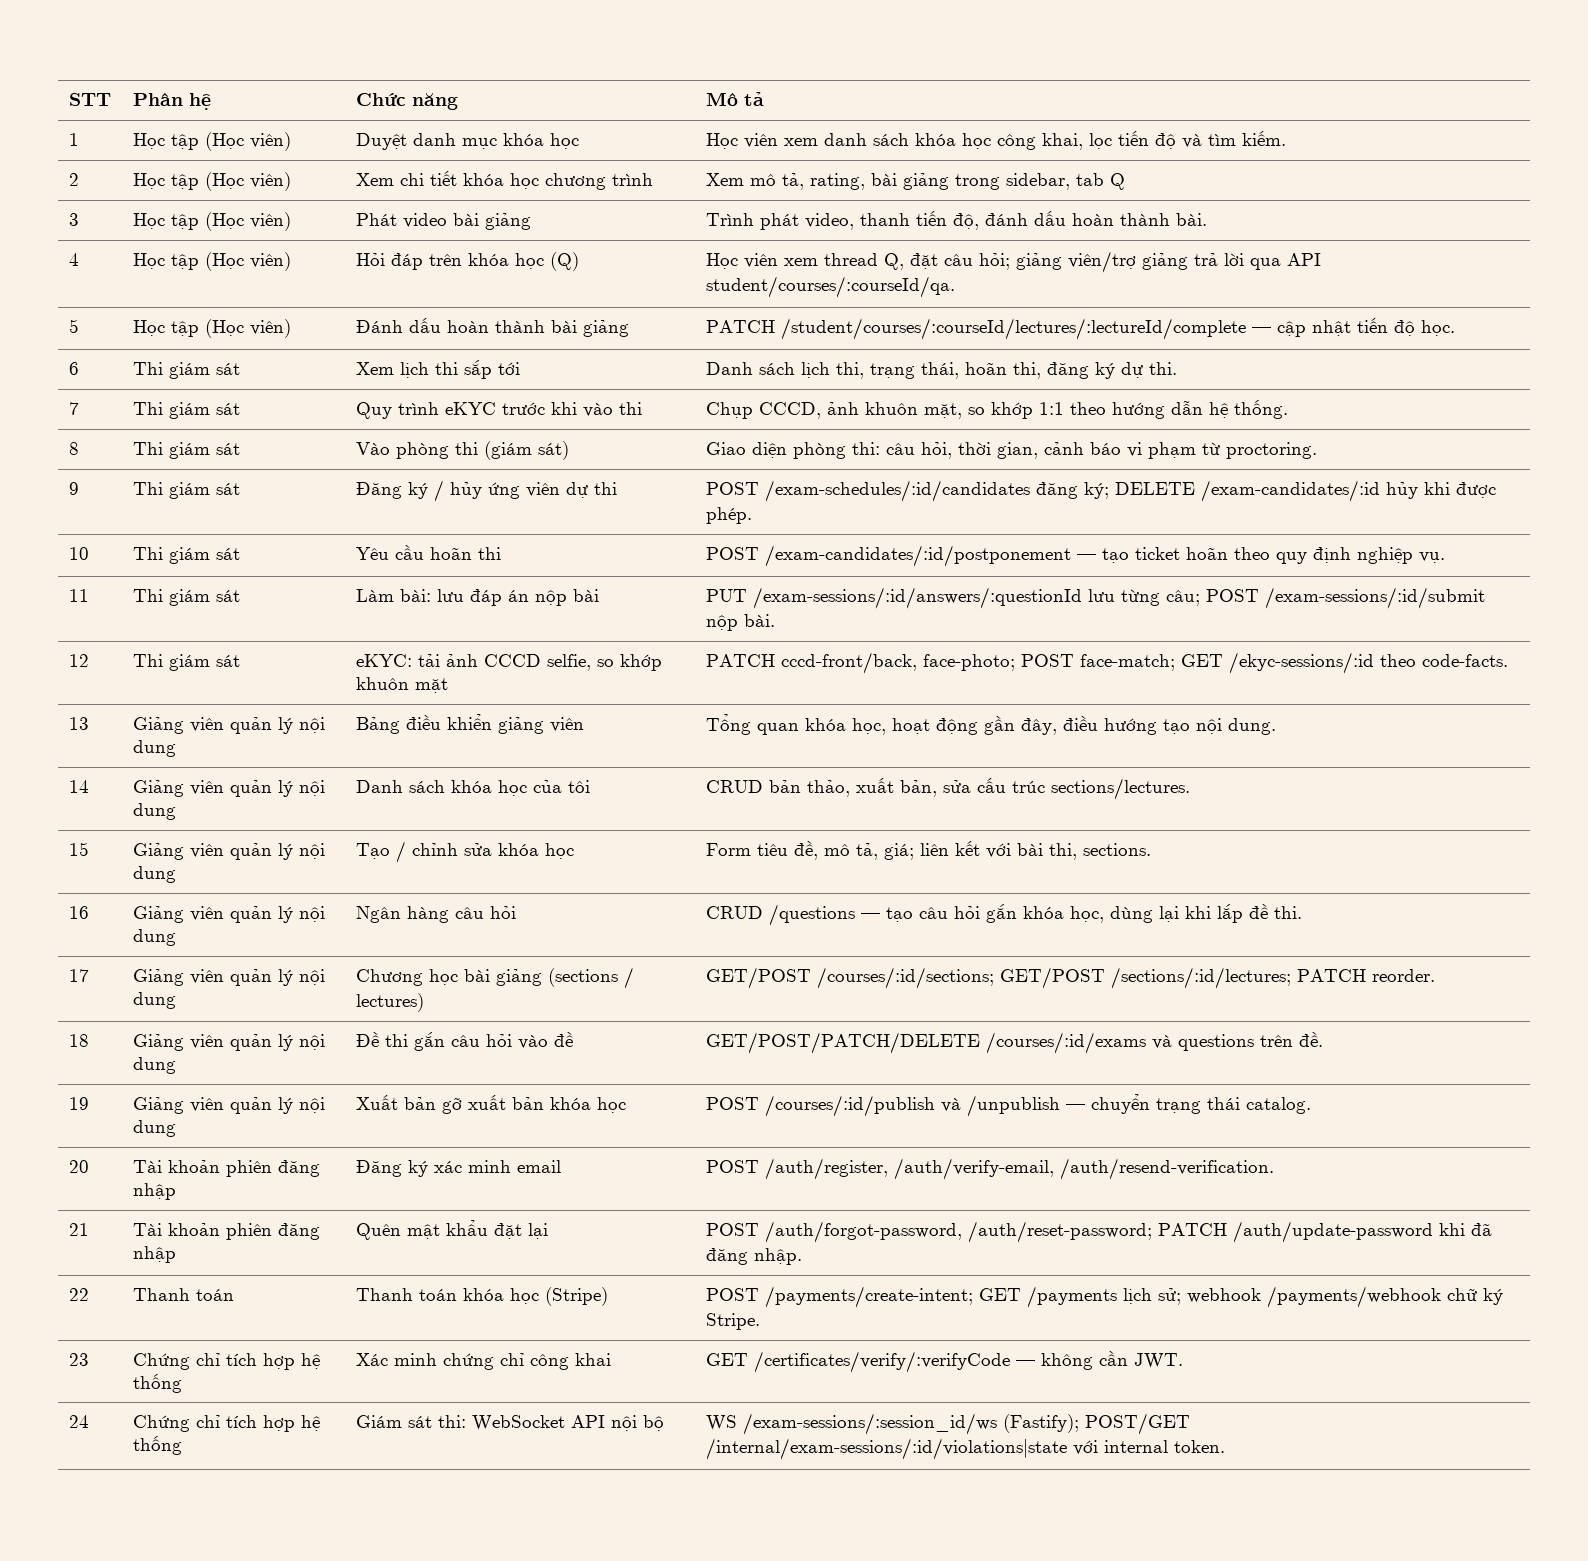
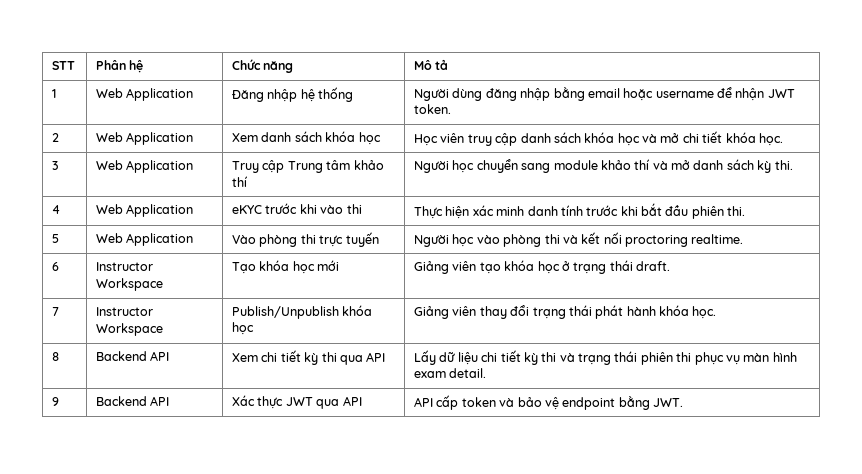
[132,132,291,151] [355,133,497,150] Học tập (Học viên) | Duyệt danh mục -> [96,88,194,101] [232,87,354,102] [414,87,795,101] [414,104,452,114] [52,133,60,142] [96,132,194,145] [232,131,322,142] Web Application | Đăng nhập hệ thống | Người dùng đăng nhập bằng email hoặc username để nhận JWT token. // 2 | Web Application | Xem danh sách
[783,130,1286,150] [68,173,79,186] [132,172,291,191] [355,170,653,190] [705,173,1125,190] [68,213,79,226] [132,212,291,231] [355,213,531,230] [705,210,1207,230] [68,253,79,266] [132,252,291,271] [355,252,579,271] [705,251,1321,273] [705,276,955,298] [68,319,79,333] [132,319,291,338] [355,317,629,337] [705,317,1455,340] [68,362,79,375] [132,362,240,379] [355,359,520,379] [705,362,1177,379] [68,402,79,415] [132,402,240,419] [355,402,439,419] xem danh sách khóa học công khai, lọc tiến độ và tìm kiếm. // 2 | Học tập (Học viên) | Xem chi tiết khóa học chương trình | Xem mô tả, rating, bài giảng trong sidebar, tab Q // 3 | Học tập (Học viên) | Phát video bài giảng | Trình phát video, thanh tiến độ, đánh dấu hoàn thành bài. // 4 | Học tập (Học viên) | Hỏi đáp trên khóa học (Q) | Học viên xem thread Q, đặt câu hỏi; giảng viên/trợ giảng trả lời qua API student/courses/:courseId/qa. // 5 | Học tập (Học viên) | Đánh dấu hoàn thành bài giảng | PATCH /student/courses/:courseId/lectures/:lectureId/complete — cập nhật tiến độ học. // 6 | Thi giám sát | Xem lịch thi sắp tới | Danh sách lịch thi, trạng thái, hoãn thi, đăng ký dự thi. // 7 | Thi giám sát | Quy trình -> [467,131,783,146] [52,161,60,170] [96,160,194,173] [232,160,384,173] [232,176,249,187] [414,159,793,173] [52,205,61,214] [96,204,194,217] truy cập danh sách khóa học và mở chi tiết khóa học. // 3 | Web Application | Truy cập Trung tâm khảo thí | Người học chuyển sang module khảo thí và mở danh sách kỳ thi. // 4 | Web Application |
[705,399,1288,419] [68,442,79,455] [132,442,240,459] [355,441,569,460] [705,442,1317,459] [68,482,79,495] [132,482,240,499] [355,480,617,502] [705,480,1496,502] [705,507,752,524] [68,547,89,560] [132,547,240,564] [355,544,501,560] [705,545,1445,567] [68,589,89,602] [132,589,240,606] [355,589,599,606] [705,587,1485,609] [705,614,775,631] [68,654,89,667] [132,654,240,671] [355,654,662,671] [355,677,448,693] [705,652,1508,674] [68,717,89,730] [132,717,325,734] [132,740,176,757] [355,714,584,734] [705,714,1276,735] [68,780,89,793] [132,780,325,797] [132,803,176,820] [355,780,590,796] [705,777,1190,800] [68,842,89,856] [132,843,325,860] [132,866,176,883] [355,841,574,863] [705,840,1151,860] [68,906,89,919] [132,906,325,923] [132,929,176,946] [355,906,516,923] [705,903,1302,926] [68,969,89,982] [132,969,325,986] [132,992,176,1009] [355,967,634,989] [355,993,424,1012] [705,967,1435,989] [68,1034,89,1047] [132,1034,325,1051] [132,1057,176,1074] [355,1031,573,1051] [705,1031,1323,1054] [68,1097,89,1110] [132,1097,325,1114] [132,1120,176,1137] [355,1094,626,1114] [705,1094,1311,1117] [68,1160,89,1173] [132,1160,320,1177] [132,1183,176,1200] [355,1160,561,1177] [705,1158,1274,1180] [68,1223,89,1236] [132,1223,320,1240] [132,1246,176,1263] [355,1220,548,1240] [705,1221,1492,1243] [705,1248,802,1265] [68,1288,89,1301] [132,1288,234,1301] [355,1287,608,1306] [705,1286,1503,1308] [705,1313,760,1330] [68,1353,89,1366] [132,1353,320,1370] [132,1373,182,1393] [355,1353,611,1370] [705,1350,1183,1373] [68,1415,89,1428] [132,1415,320,1432] [132,1435,182,1455] [355,1415,664,1431] [705,1413,1190,1435] [705,1438,1225,1460] Chụp CCCD, ảnh khuôn mặt, so khớp 1:1 theo hướng dẫn hệ thống. // 8 | Thi giám sát | Vào phòng thi (giám sát) | Giao diện phòng thi: câu hỏi, thời gian, cảnh báo vi phạm từ proctoring. // 9 | Thi giám sát | Đăng ký / hủy ứng viên dự thi | POST /exam-schedules/:id/candidates đăng ký; DELETE /exam-candidates/:id hủy khi được phép. // 10 | Thi giám sát | Yêu cầu hoãn thi | POST /exam-candidates/:id/postponement — tạo ticket hoãn theo quy định nghiệp vụ. // 11 | Thi giám sát | Làm bài: lưu đáp án nộp bài | PUT /exam-sessions/:id/answers/:questionId lưu từng câu; POST /exam-sessions/:id/submit nộp bài. // 12 | Thi giám sát | eKYC: tải ảnh CCCD selfie, so khớp khuôn mặt | PATCH cccd-front/back, face-photo; POST face-match; GET /ekyc-sessions/:id theo code-facts. // 13 | Giảng viên quản lý nội dung | Bảng điều khiển giảng viên | Tổng quan khóa học, hoạt động gần đây, điều hướng tạo nội dung. // 14 | Giảng viên quản lý nội dung | Danh sách khóa học của tôi | CRUD bản thảo, xuất bản, sửa cấu trúc sections/lectures. // 15 | Giảng viên quản lý nội dung | Tạo / chỉnh sửa khóa học | Form tiêu đề, mô tả, giá; liên kết với bài thi, sections. // 16 | Giảng viên quản lý nội dung | Ngân hàng câu hỏi | CRUD /questions — tạo câu hỏi gắn khóa học, dùng lại khi lắp đề thi. // 17 | Giảng viên quản lý nội dung | Chương học bài giảng (sections / lectures) | GET/POST /courses/:id/sections; GET/POST /sections/:id/lectures; PATCH reorder. // 18 | Giảng viên quản lý nội dung | Đề thi gắn câu hỏi vào đề | GET/POST/PATCH/DELETE /courses/:id/exams và questions trên đề. // 19 | Giảng viên quản lý nội dung | Xuất bản gỡ xuất bản khóa học | POST /courses/:id/publish và /unpublish — chuyển trạng thái catalog. // 20 | Tài khoản phiên đăng nhập | Đăng ký xác minh email | POST /auth/register, /auth/verify-email, /auth/resend-verification. // 21 | Tài khoản phiên đăng nhập | Quên mật khẩu đặt lại | POST /auth/forgot-password, /auth/reset-password; PATCH /auth/update-password khi đã đăng nhập. // 22 | Thanh toán | Thanh toán khóa học (Stripe) | POST /payments/create-intent; GET /payments lịch sử; webhook /payments/webhook chữ ký Stripe. // 23 | Chứng chỉ tích hợp hệ thống | Xác minh chứng chỉ công khai | GET /certificates/verify/:verifyCode — không cần JWT. // 24 | Chứng chỉ tích hợp hệ thống | Giám sát thi: WebSocket API nội bộ | WS /exam-sessions/:session_id/ws (Fastify); POST/GET /internal/exam-sessions/:id/violations|state với internal token. -> [414,203,746,219] [52,234,60,243] [96,233,194,246] [232,232,379,247] [414,232,744,247] [52,262,60,271] [96,262,154,271] [96,278,164,291] [232,260,340,274] [414,260,671,274] [52,307,60,316] [96,307,154,316] [96,323,164,336] [232,305,373,319] [232,322,255,335] [414,305,717,319] [52,352,60,361] [96,351,170,361] [232,350,386,365] [414,350,797,365] [414,368,487,378] [52,397,60,406] [96,396,170,406] [232,395,362,409] [414,395,684,410] Thực hiện xác minh danh tính trước khi bắt đầu phiên thi. // 5 | Web Application | Vào phòng thi trực tuyến | Người học vào phòng thi và kết nối proctoring realtime. // 6 | Instructor Workspace | Tạo khóa học mới | Giảng viên tạo khóa học ở trạng thái draft. // 7 | Instructor Workspace | Publish/Unpublish khóa học | Giảng viên thay đổi trạng thái phát hành khóa học. // 8 | Backend API | Xem chi tiết kỳ thi qua API | Lấy dữ liệu chi tiết kỳ thi và trạng thái phiên thi phục vụ màn hình exam detail. // 9 | Backend API | Xác thực JWT qua API | API cấp token và bảo vệ endpoint bằng JWT.

